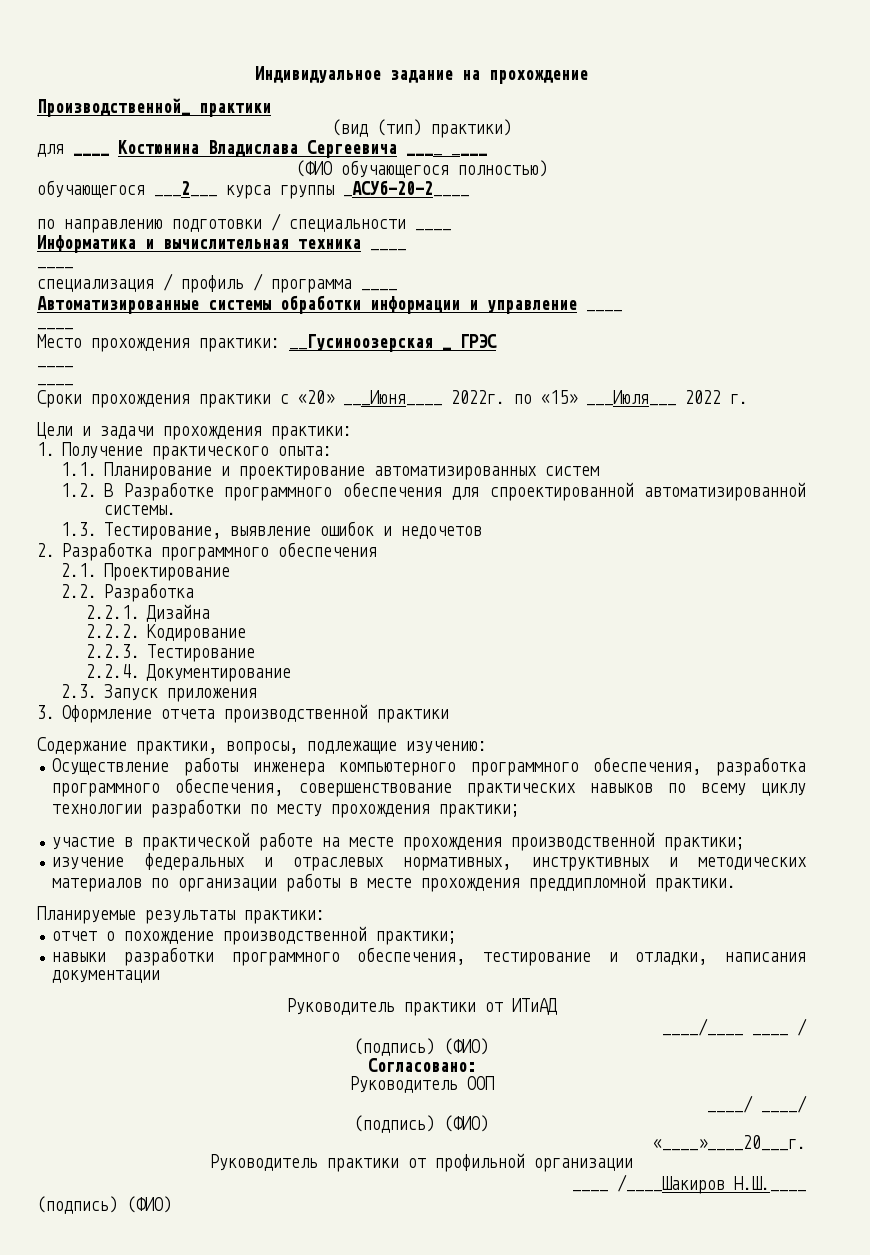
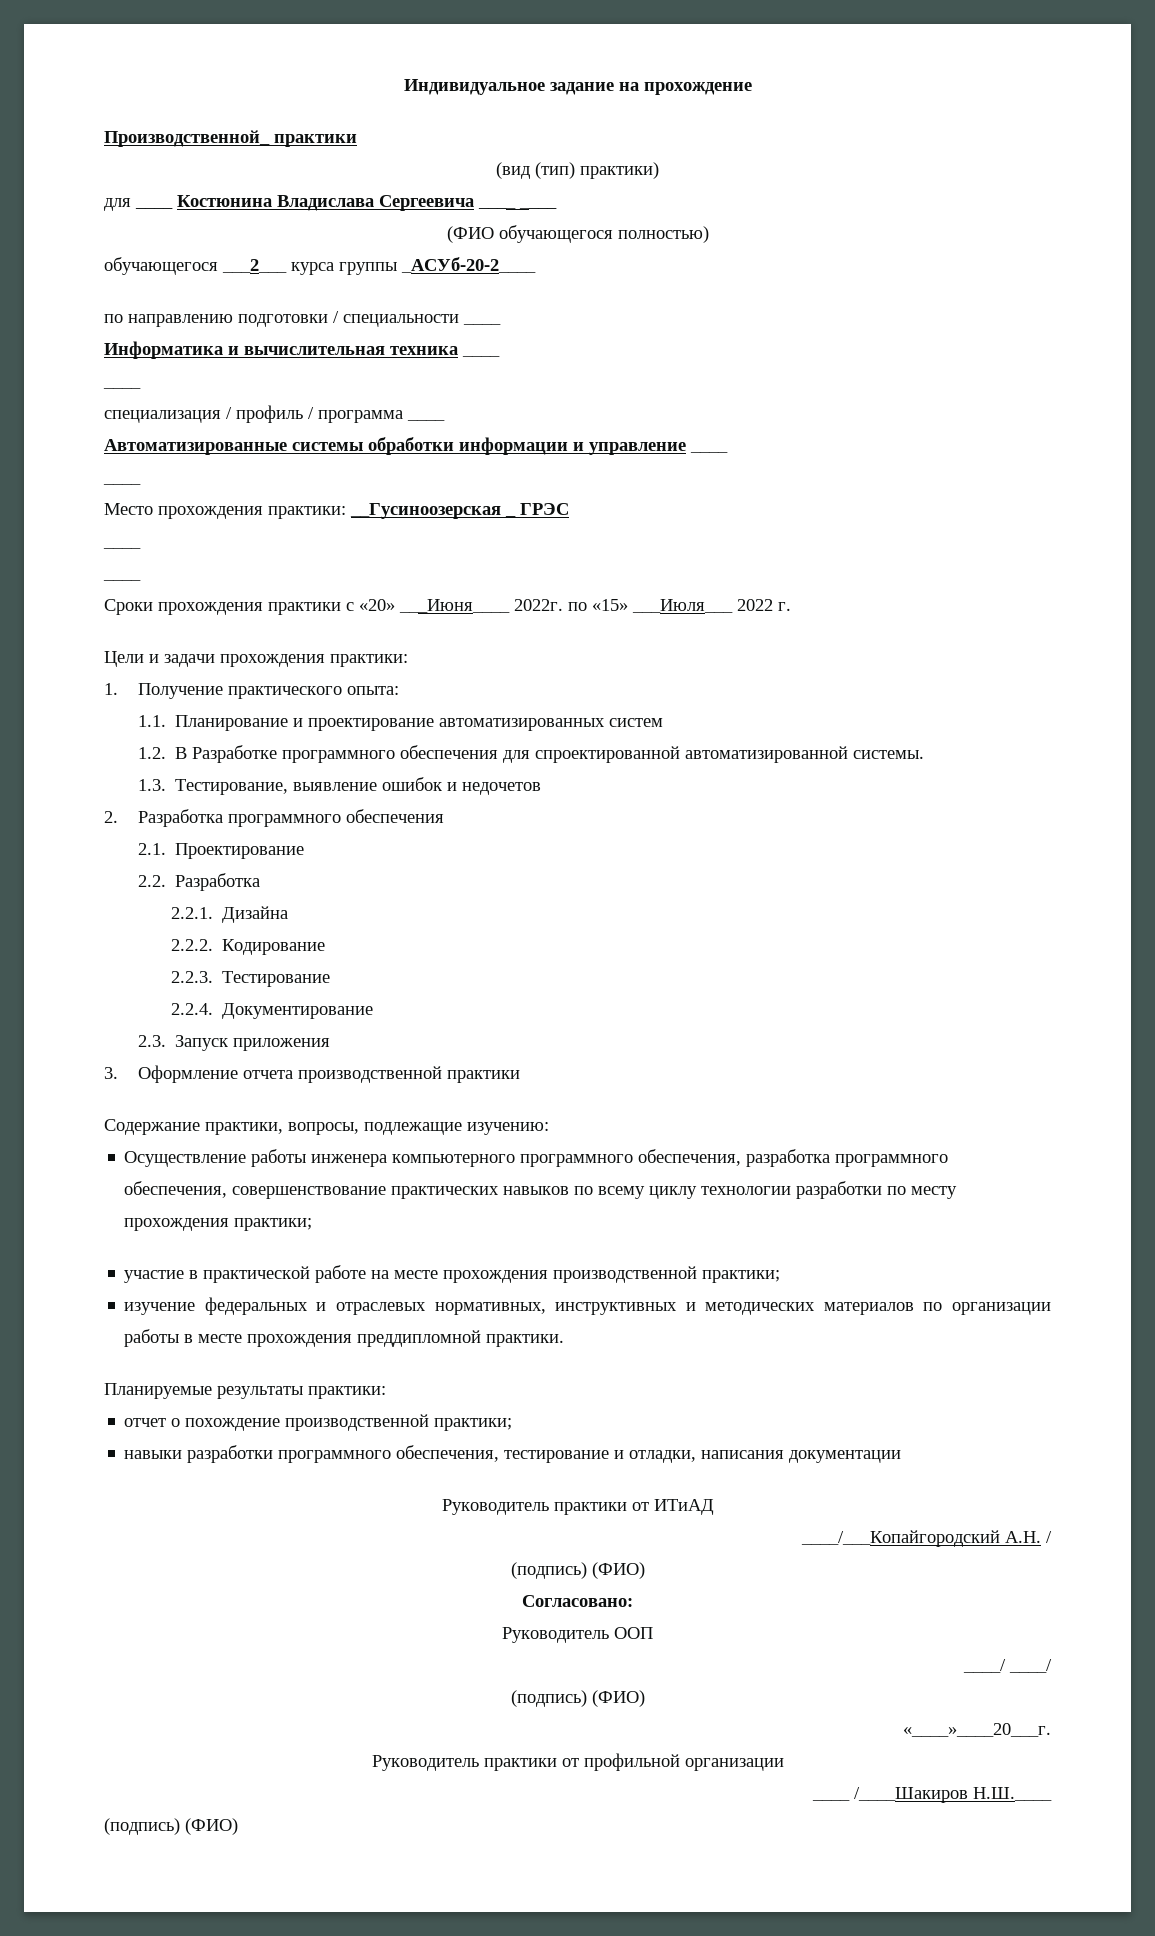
[662,1018,788,1036] ____/____ ____ -> [801,1530,1041,1547] ____/___Копайгородский А.Н.

